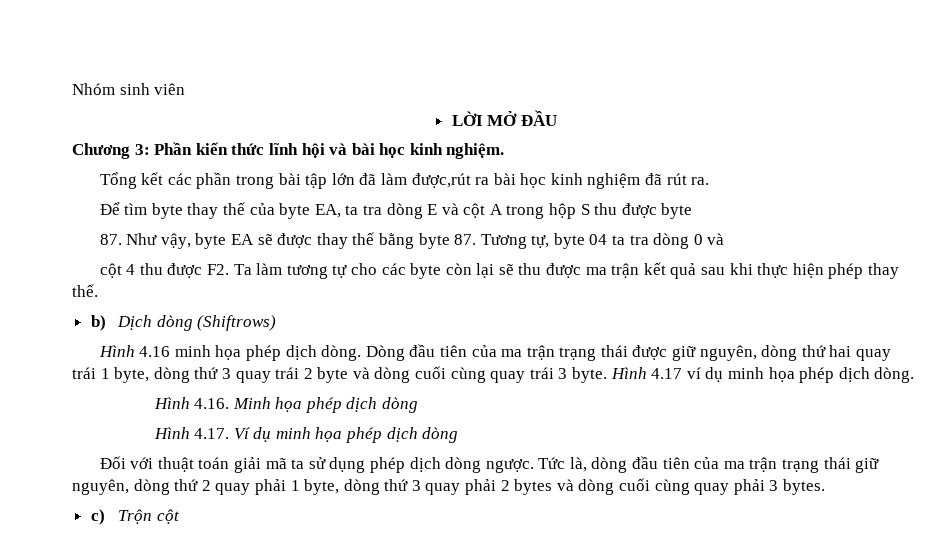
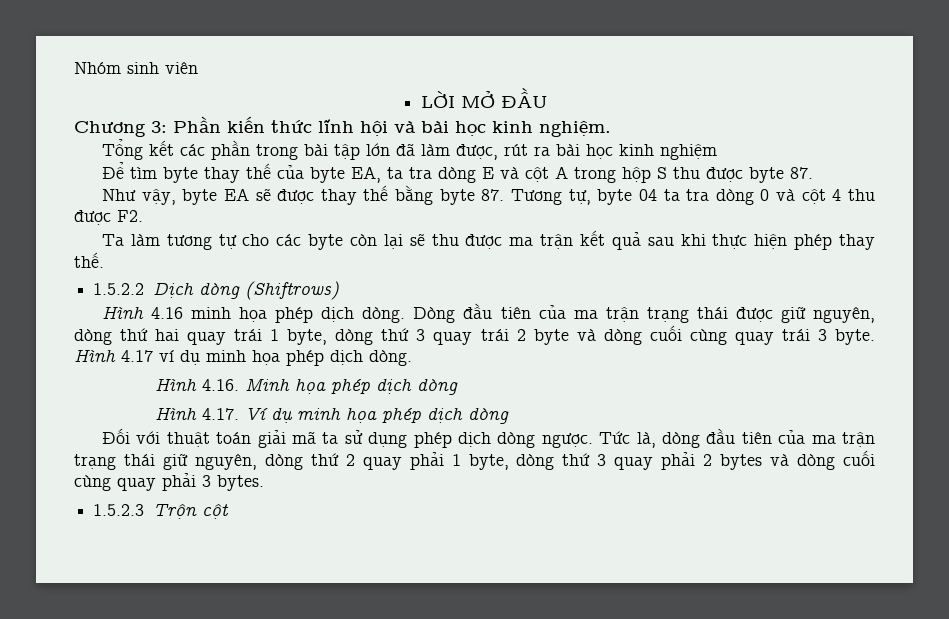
[411,173,471,188] được,rút -> [455,144,528,160] được, rút
[645,173,710,185] đã rút ra. -> (717, 152) none
[99,234,122,245] // 87. -> [789,167,813,179] 87. //
(725, 239) // -> (796, 195) none
(229, 269) none -> (143, 216) //
[90,315,106,331] b) -> [93,283,145,295] 1.5.2.2
[90,509,105,525] c) -> [93,504,145,516] 1.5.2.3

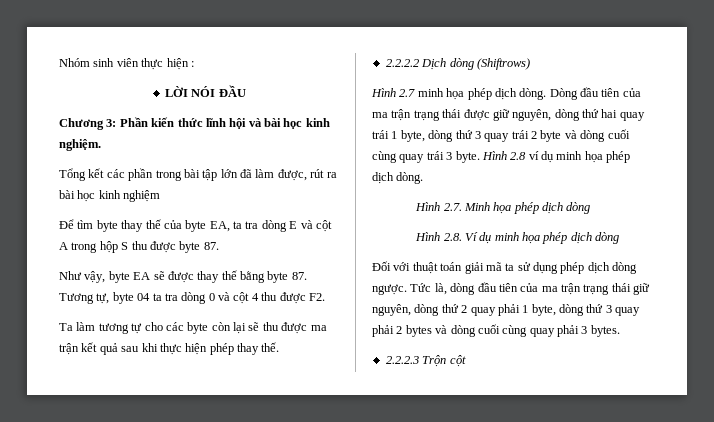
(198, 67) none -> [141,58,194,70] thực hiện :
[460,91,495,108] MỞ -> [191,86,216,97] NÓI
[93,283,145,295] 1.5.2.2 -> [385,59,419,67] 2.2.2.2
[151,307,184,319] 4.16 -> [399,89,416,97] 2.7
[121,350,153,362] 4.17 -> [510,152,527,160] 2.8
[201,379,239,391] 4.16. -> [443,203,462,211] 2.7.
[201,408,239,420] 4.17. -> [443,233,462,241] 2.8.
[93,504,145,516] 1.5.2.3 -> [385,356,419,364] 2.2.2.3

